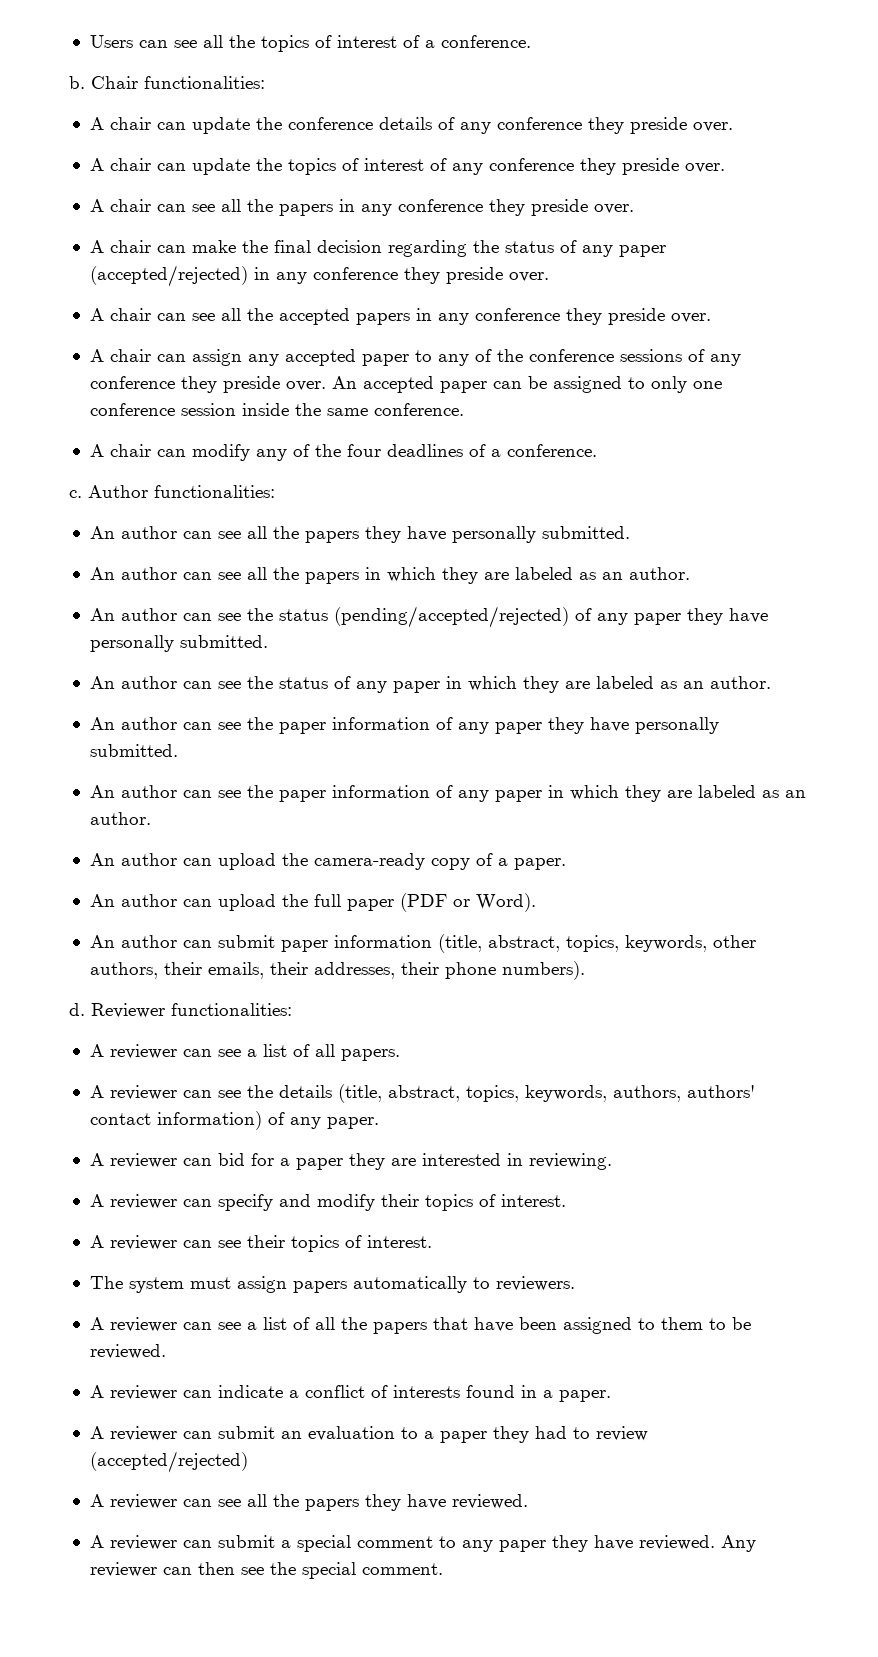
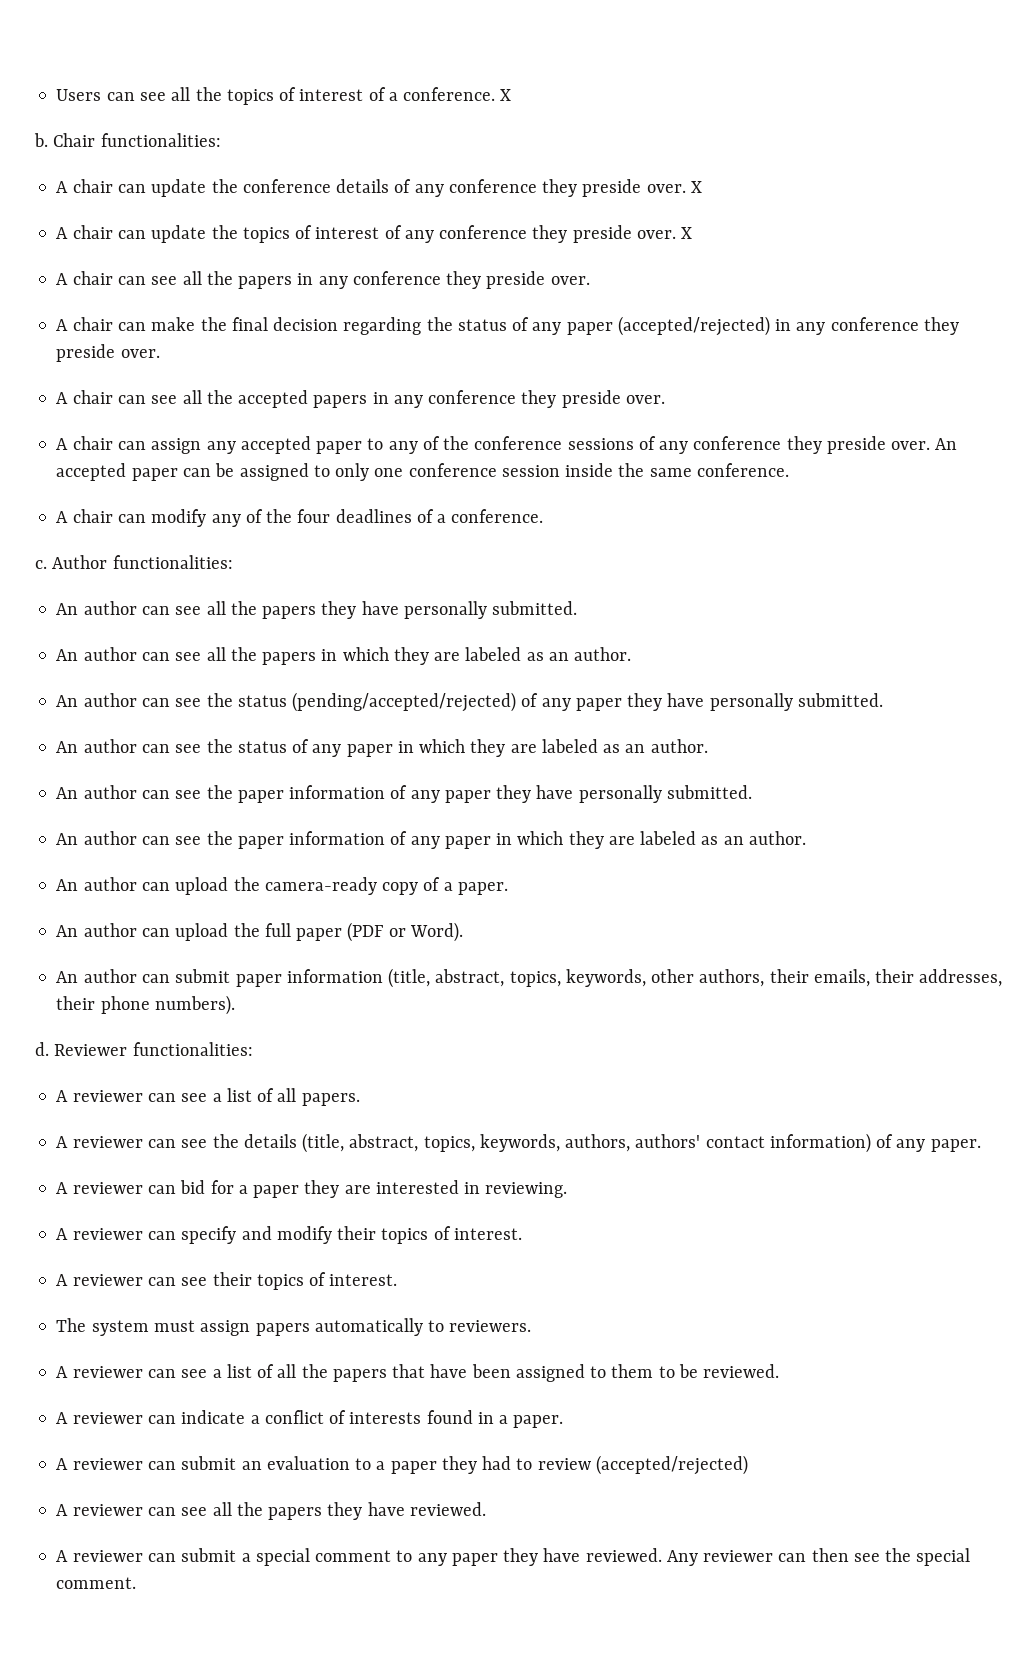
(531, 41) none -> [500,89,512,101] X
(733, 127) none -> [690,181,702,193] X
(725, 168) none -> [681,227,693,239] X

